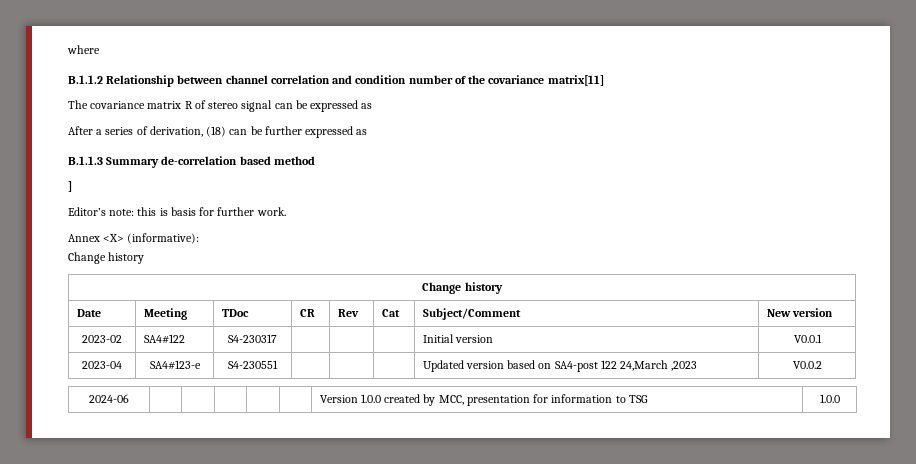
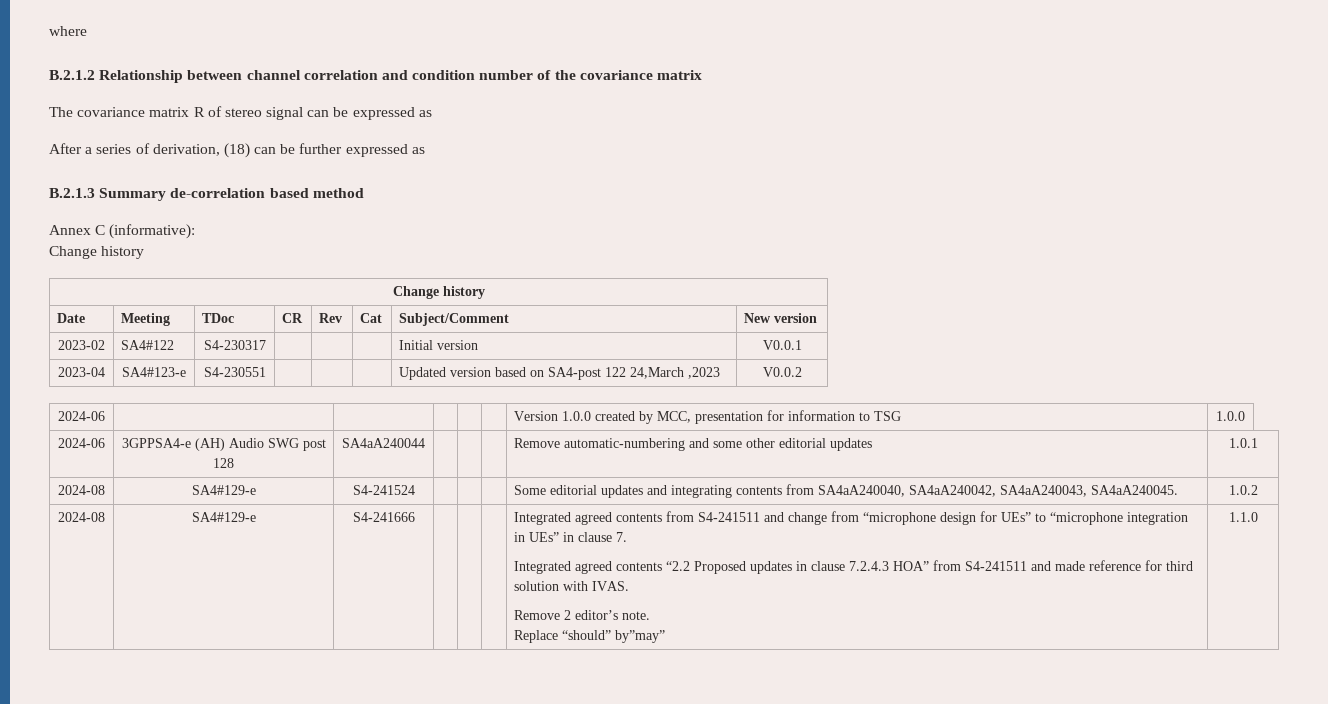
[68,75,103,84] B.1.1.2 -> [49,70,95,80] B.2.1.2
[547,75,604,86] matrix[11] -> [657,70,703,80] matrix
[68,156,103,165] B.1.1.3 -> [49,188,95,198] B.2.1.3
[68,181,72,192] [68,207,286,216] // ] // Editor’s note: this is basis for further work. -> (364, 193) none
[103,234,125,242] <X> -> [95,225,106,235] C
(840, 398) none -> [58,438,105,448] [121,438,326,451] [213,458,235,468] [342,438,425,448] [514,438,873,451] [1228,438,1258,448] [58,485,105,495] [191,485,256,495] [352,485,415,495] [514,484,1179,498] [1228,485,1258,495] [58,512,105,522] [191,512,256,522] [352,512,415,522] [514,511,1189,525] [514,532,628,542] [514,560,1194,574] [514,581,630,591] [514,610,651,620] [514,630,666,643] [1228,512,1258,522] // 2024-06 | 3GPPSA4-e (AH) Audio SWG post 128 | SA4aA240044 | | | | Remove automatic-numbering and some other editorial updates | 1.0.1 // 2024-08 | SA4#129-e | S4-241524 | | | | Some editorial updates and integrating contents from SA4aA240040, SA4aA240042, SA4aA240043, SA4aA240045. | 1.0.2 // 2024-08 | SA4#129-e | S4-241666 | | | | Integrated agreed contents from S4-241511 and change from “microphone design for UEs” to “microphone integration in UEs” in clause 7. // Integrated agreed contents “2.2 Proposed updates in clause 7.2.4.3 HOA” from S4-241511 and made reference for third solution with IVAS. // Remove 2 editor’s note. // Replace “should” by”may” | 1.1.0

